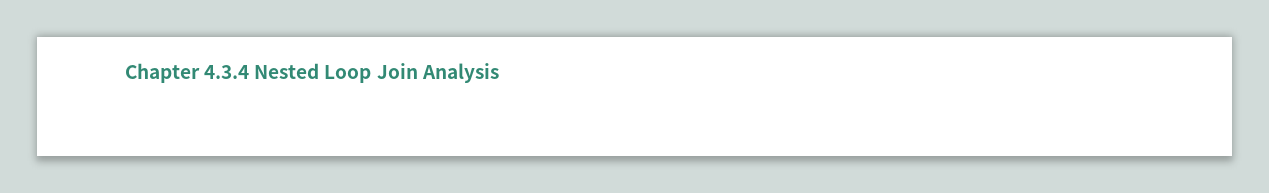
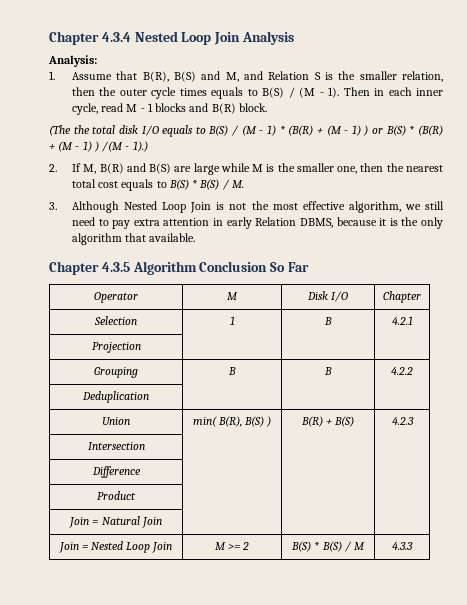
(499, 73) none -> [48,55,97,67] [49,71,444,82] [72,87,443,99] [72,103,267,115] [49,125,443,137] [49,141,148,152] [49,163,443,175] [72,179,244,191] [49,201,444,213] [72,217,444,229] [72,233,196,245] [49,261,309,275] [94,292,138,303] [227,292,238,300] [306,291,349,302] [383,291,421,303] [94,316,137,325] [229,316,235,325] [324,317,332,325] [391,316,413,325] [91,342,141,353] [94,367,138,378] [228,367,236,375] [324,367,332,375] [391,367,413,375] [82,391,149,403] [102,417,130,425] [192,416,272,427] [300,416,355,427] [391,417,414,425] [87,442,145,450] [91,466,141,478] [97,491,136,500] [69,516,162,528] [58,541,173,553] [214,542,250,550] [291,541,365,552] [392,542,413,550] // Analysis: // 1. Assume that B(R), B(S) and M, and Relation S is the smaller relation, then the outer cycle times equals to B(S) / (M - 1). Then in each inner cycle, read M - 1 blocks and B(R) block. // (The the total disk I/O equals to B(S) / (M - 1) * (B(R) + (M - 1) ) or B(S) * (B(R) + (M - 1) ) /(M - 1).) // 2. If M, B(R) and B(S) are large while M is the smaller one, then the nearest total cost equals to B(S) * B(S) / M. // 3. Although Nested Loop Join is not the most effective algorithm, we still need to pay extra attention in early Relation DBMS, because it is the only algorithm that available. // Chapter 4.3.5 Algorithm Conclusion So Far // Operator | M | Disk I/O | Chapter // Selection | 1 | B | 4.2.1 // Projection | | | // Grouping | B | B | 4.2.2 // Deduplication | | | // Union | min( B(R), B(S) ) | B(R) + B(S) | 4.2.3 // Intersection | | | // Difference | | | // Product | | | // Join = Natural Join | | | // Join = Nested Loop Join | M >= 2 | B(S) * B(S) / M | 4.3.3

